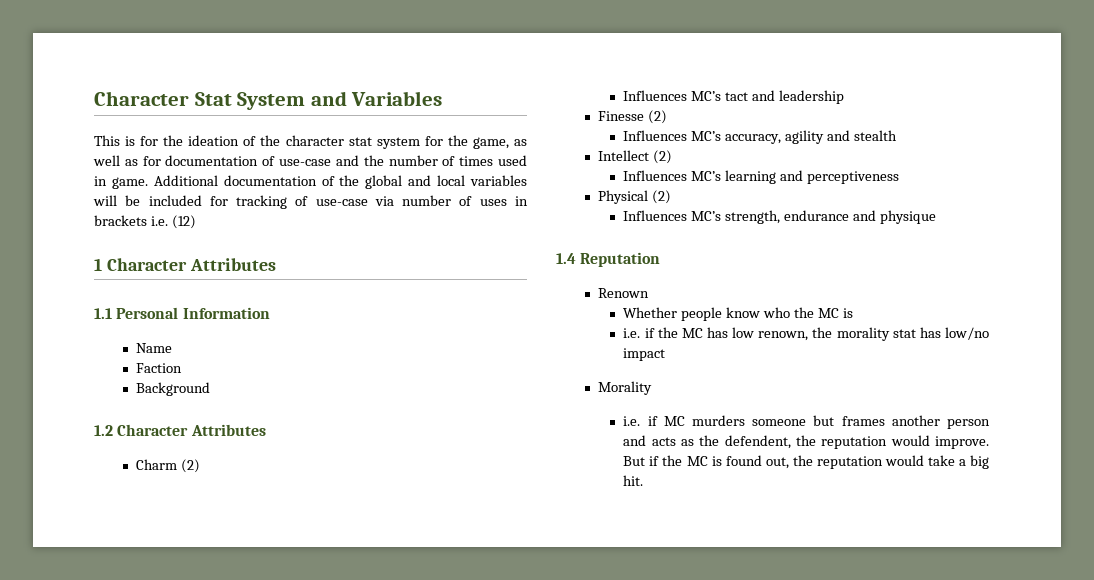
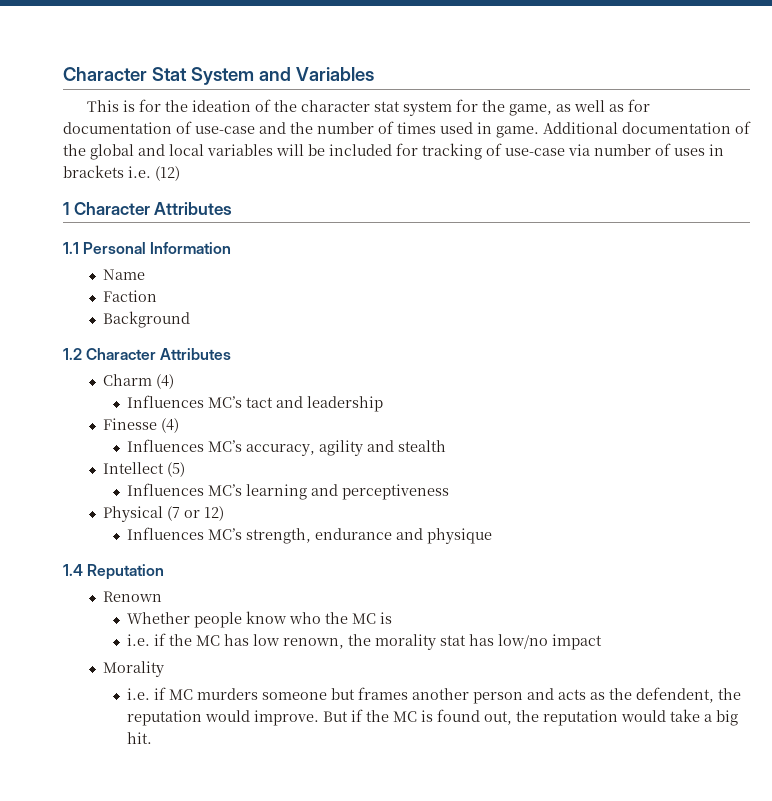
[180,459,200,473] (2) -> [155,374,174,389] (4)
[647,110,667,124] (2) -> [160,418,179,433] (4)
[652,150,672,164] (2) -> [166,462,185,477] (5)
[651,190,671,204] (2) -> [166,506,224,521] (7 or 12)

